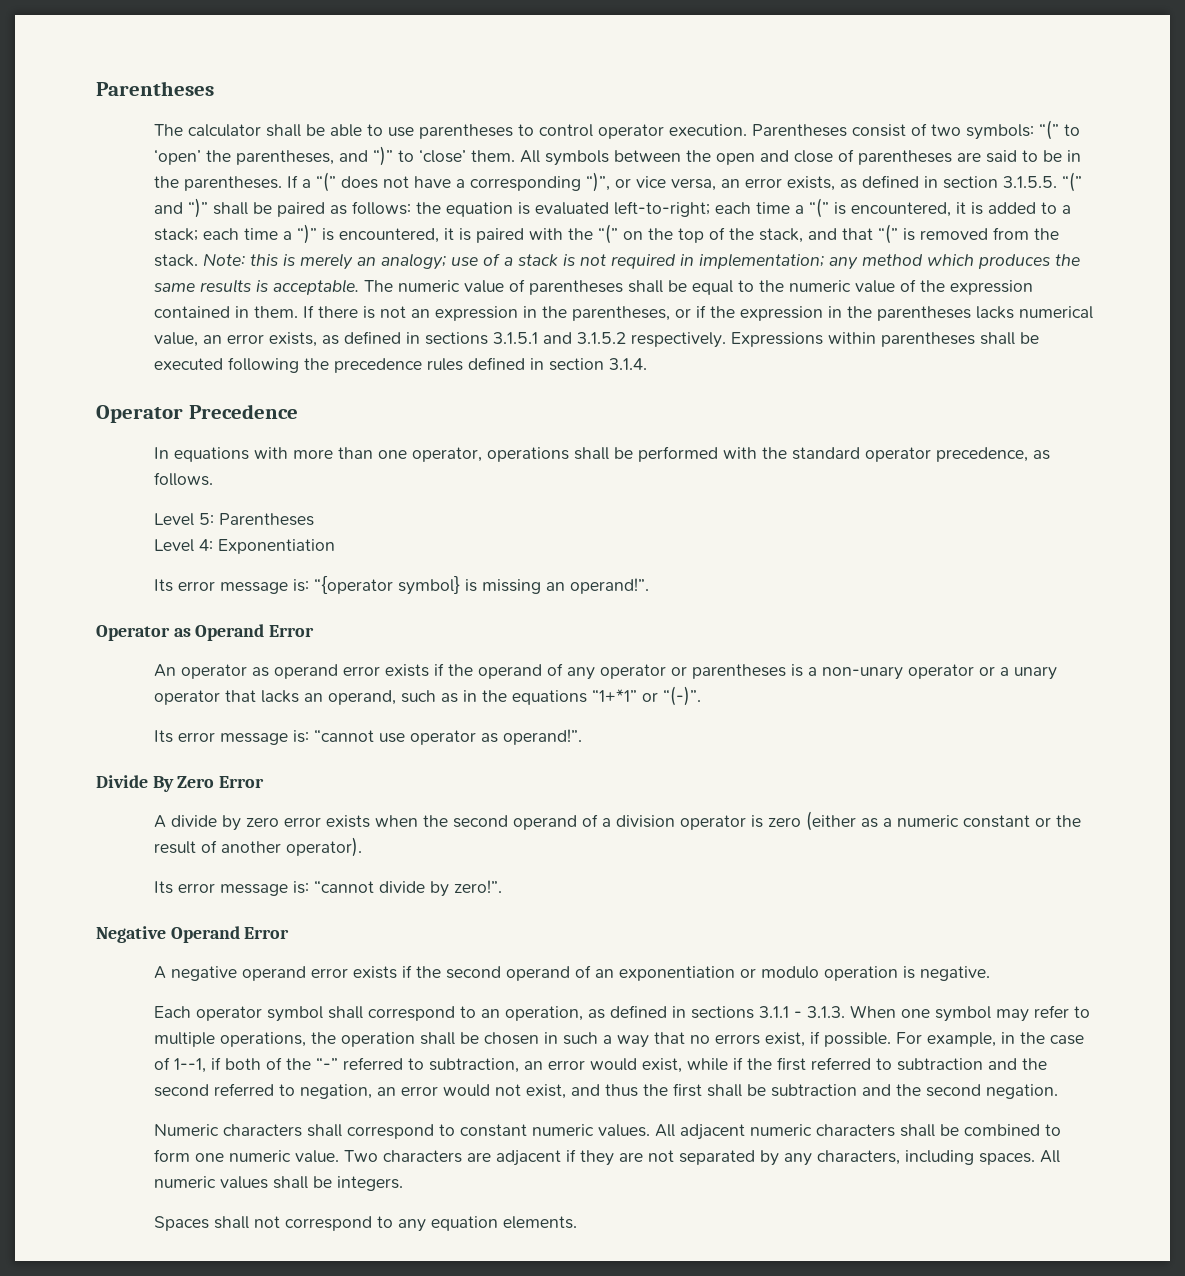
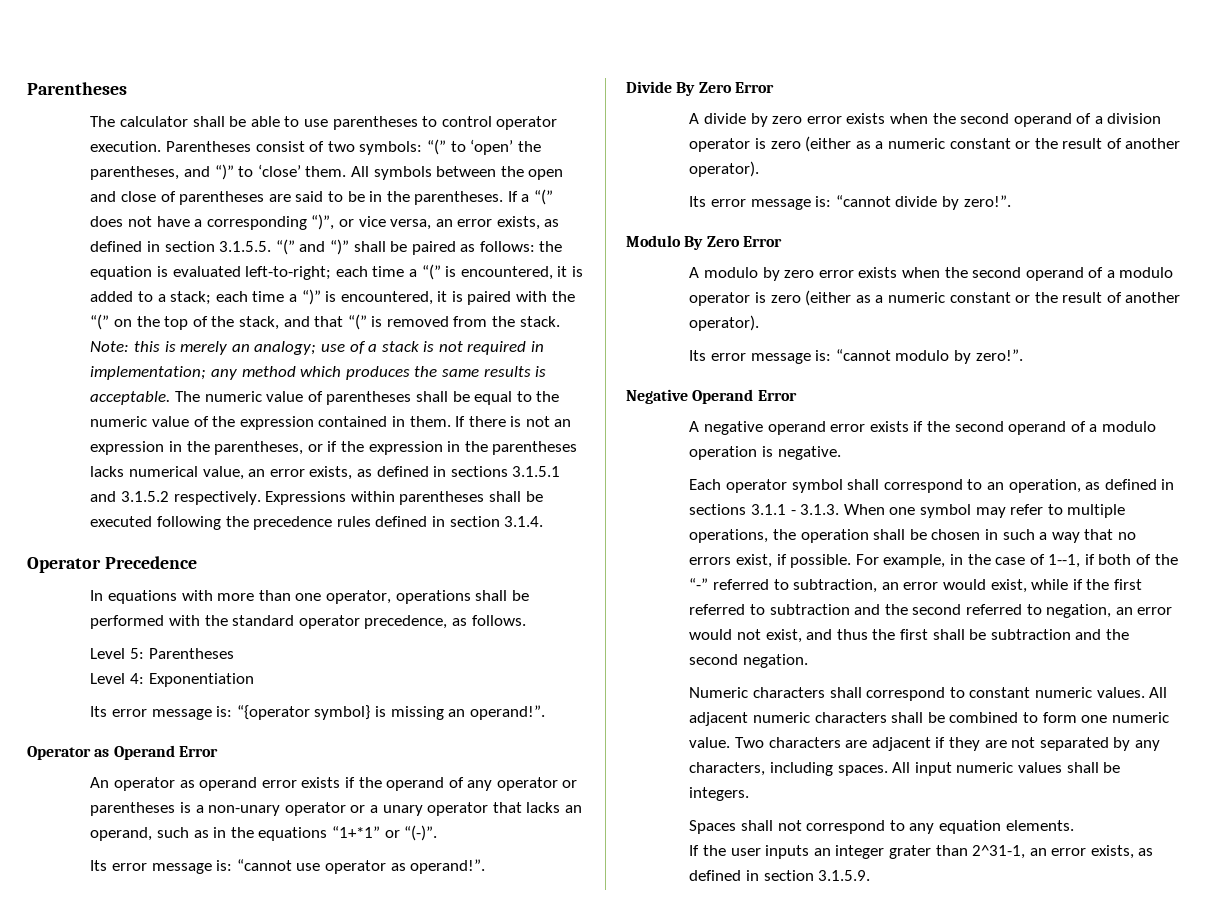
(502, 886) none -> [626,235,782,250] [689,267,1174,281] [689,290,1181,306] [689,315,760,331] [689,349,1023,364] // Modulo By Zero Error // A modulo by zero error exists when the second operand of a modulo operator is zero (either as a numeric constant or the result of another operator). // Its error message is: “cannot modulo by zero!”.
[594,966,756,981] an exponentiation or -> [1089,424,1098,432] a
(1060, 1156) none -> [914,762,952,776] input
(577, 1222) none -> [689,845,1154,859] [689,870,871,881] // If the user inputs an integer grater than 2^31-1, an error exists, as defined in section 3.1.5.9.

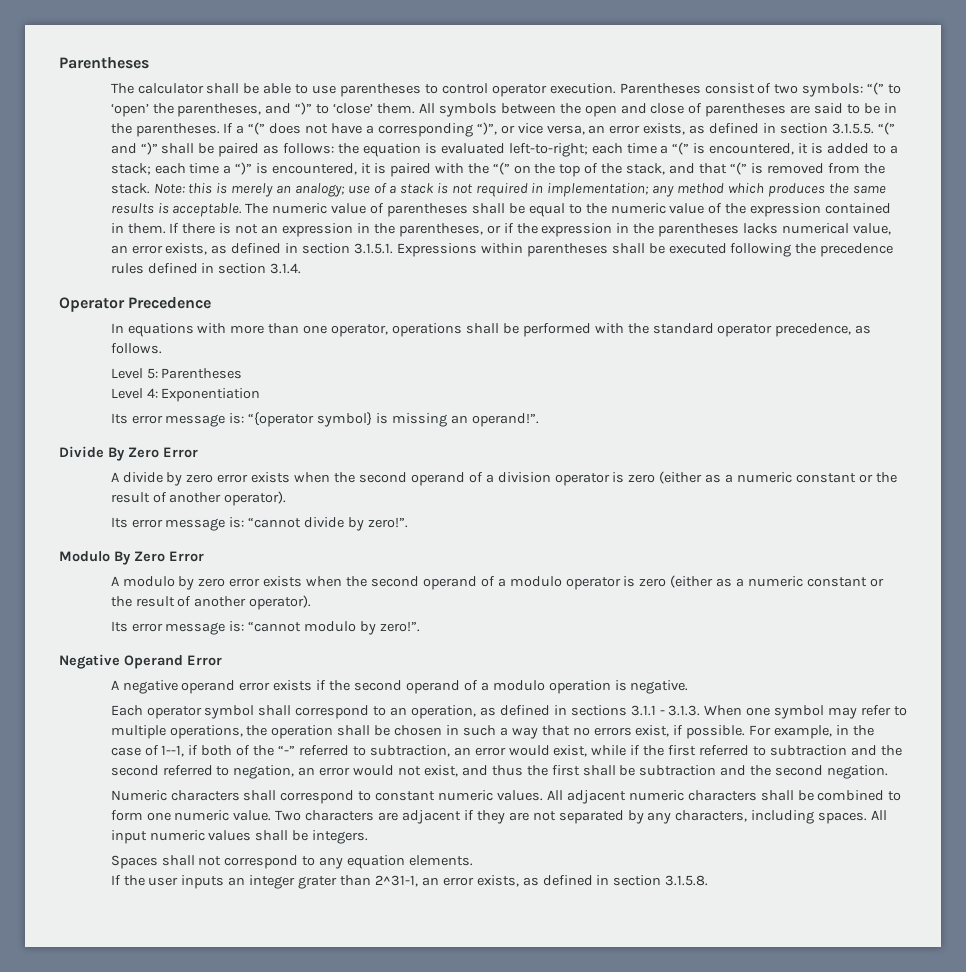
[450,466,561,477] [90,491,261,505] sections 3.1.5.1 and 3.1.5.2 respectively. -> [302,243,394,254] section 3.1.5.1.
[27,745,218,760] [90,777,578,791] [90,802,582,816] [90,825,438,841] [90,859,486,874] // Operator as Operand Error // An operator as operand error exists if the operand of any operator or parentheses is a non-unary operator or a unary operator that lacks an operand, such as in the equations “1+*1” or “(-)”. // Its error message is: “cannot use operator as operand!”. -> (539, 420) none
[818,870,871,881] 3.1.5.9. -> [665,875,709,886] 3.1.5.8.

